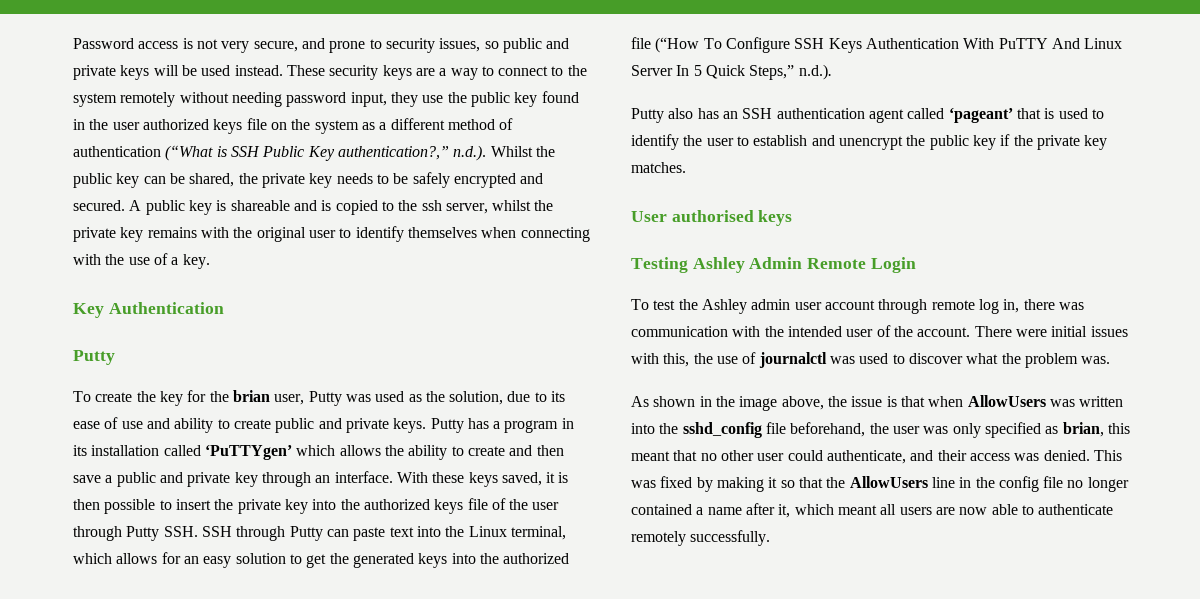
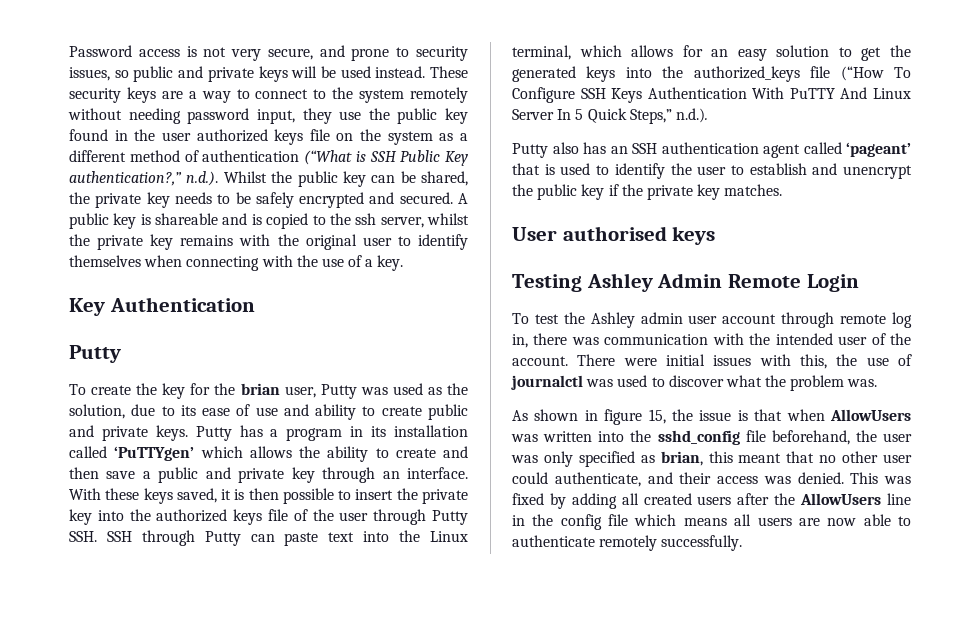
[503,553,570,564] authorized -> [693,66,800,82] authorized_keys
[715,396,824,411] the image above, -> [604,409,666,425] figure 15,
[716,477,823,492] making it so that -> [571,493,770,509] adding all created users after
[1067,477,1129,492] [631,503,877,518] no longer contained a name after it, which meant -> [634,514,727,526] which means

